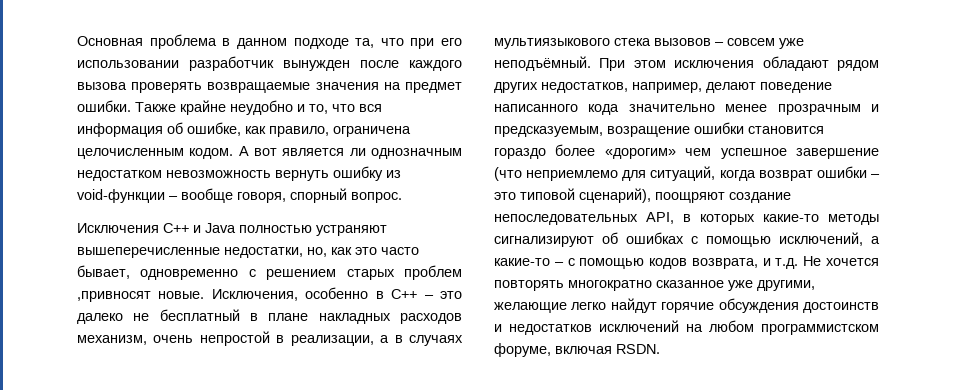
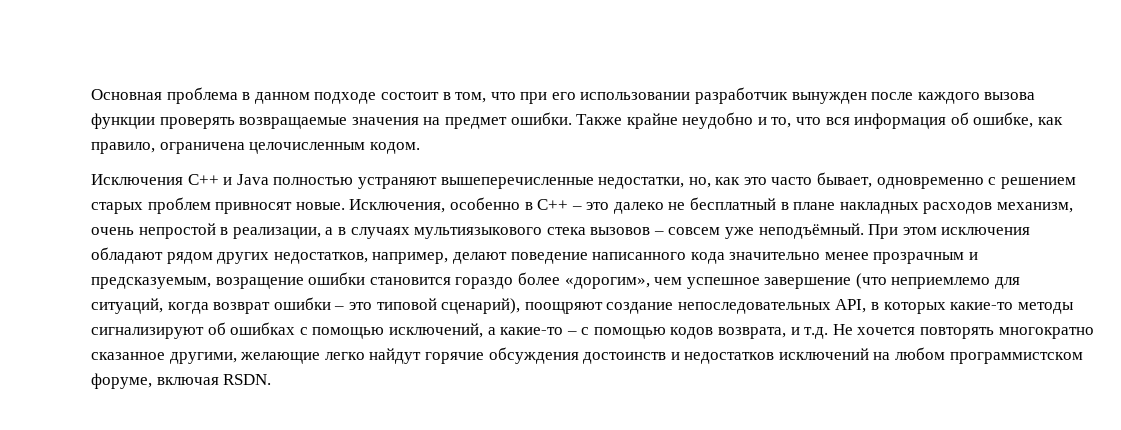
[355,38,375,48] та, -> [380,92,487,103] состоит в том,
(127, 86) none -> [91,113,155,129] функции
[238,146,462,159] [77,166,401,181] [77,188,402,203] А вот является ли однозначным недостатком невозможность вернуть ошибку из void-функции – вообще говоря, спорный вопрос. -> (420, 148) none
[77,291,151,302] ,привносят -> [215,202,293,214] привносят
[604,148,676,159] «дорогим» -> [564,277,650,289] «дорогим»,
[728,280,753,291] уже -> (165, 356) none

